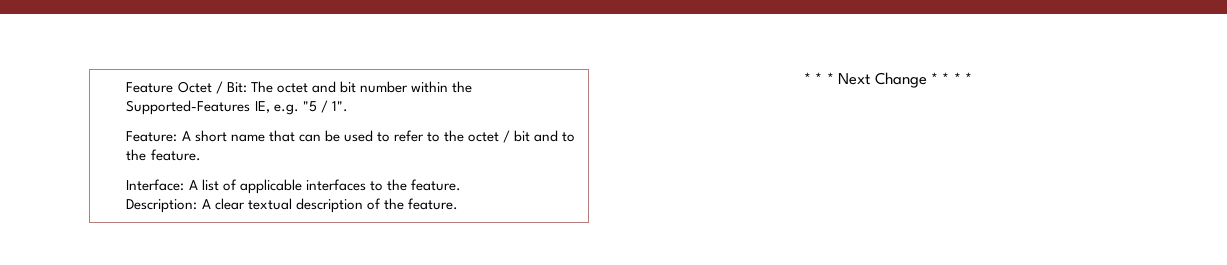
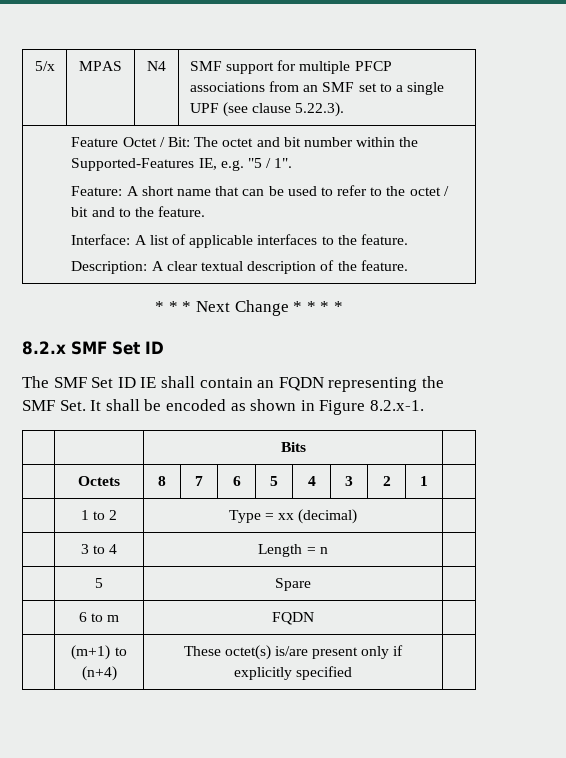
(126, 87) none -> [34,61,55,71] [79,61,122,71] [147,61,166,71] [189,60,392,74] [189,81,445,95] [189,102,345,117] 5/x | MPAS | N4 | SMF support for multiple PFCP associations from an SMF set to a single UPF (see clause 5.22.3). //
(973, 78) none -> [22,341,164,355] [22,376,444,392] [22,399,424,415] [280,442,306,452] [78,476,120,486] [158,476,166,486] [195,476,203,486] [232,476,241,486] [270,476,278,486] [307,476,316,486] [345,476,353,486] [382,476,391,486] [420,476,428,486] [80,510,118,520] [228,509,358,524] [80,544,118,554] [258,544,328,557] [95,578,103,588] [275,578,311,591] [78,612,120,622] [272,612,314,625] [71,645,127,660] [81,666,117,681] [183,645,404,660] [233,666,353,680] // 8.2.x SMF Set ID // The SMF Set ID IE shall contain an FQDN representing the SMF Set. It shall be encoded as shown in Figure 8.2.x-1. // | | Bits | // | Octets | 8 | 7 | 6 | 5 | 4 | 3 | 2 | 1 | // | 1 to 2 | Type = xx (decimal) | // | 3 to 4 | Length = n | // | 5 | Spare | // | 6 to m | FQDN | // | (m+1) to (n+4) | These octet(s) is/are present only if explicitly specified |

